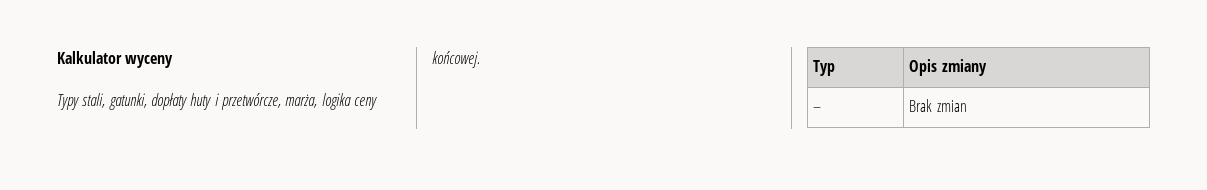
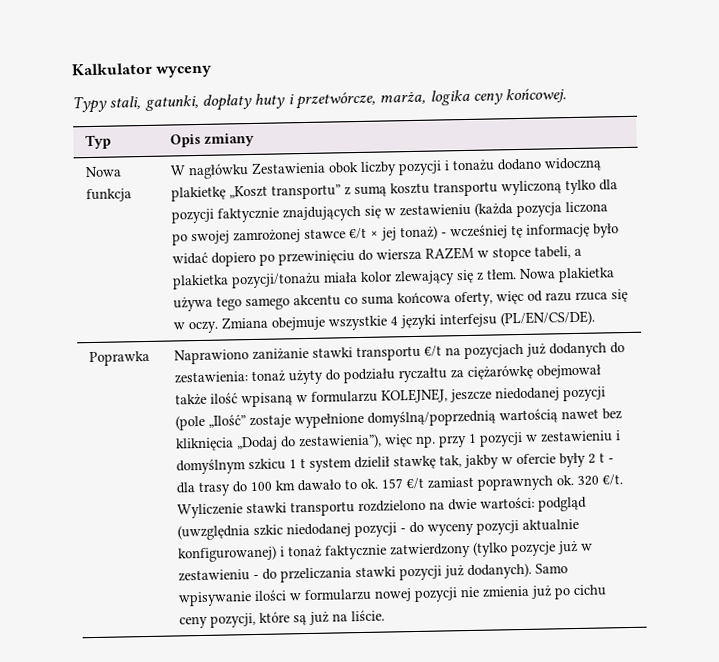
[813,107,822,112] [909,99,967,112] – | Brak zmian -> [85,166,123,178] [86,188,133,203] [170,157,603,180] [171,179,619,202] [171,201,609,224] [172,223,620,246] [172,246,583,267] [172,267,616,290] [173,288,629,312] [173,310,596,334] [89,350,151,367] [174,342,626,365] [174,364,602,385] [175,386,607,408] [175,408,623,431] [175,430,622,452] [176,452,615,475] [176,474,624,497] [177,496,588,519] [177,518,580,541] [178,540,594,563] [178,562,569,583] [178,584,607,607] [179,609,386,629] Nowa funkcja | W nagłówku Zestawienia obok liczby pozycji i tonażu dodano widoczną plakietkę „Koszt transportu” z sumą kosztu transportu wyliczoną tylko dla pozycji faktycznie znajdujących się w zestawieniu (każda pozycja liczona po swojej zamrożonej stawce €/t × jej tonaż) - wcześniej tę informację było widać dopiero po przewinięciu do wiersza RAZEM w stopce tabeli, a plakietka pozycji/tonażu miała kolor zlewający się z tłem. Nowa plakietka używa tego samego akcentu co suma końcowa oferty, więc od razu rzuca się w oczy. Zmiana obejmuje wszystkie 4 języki interfejsu (PL/EN/CS/DE). // Poprawka | Naprawiono zaniżanie stawki transportu €/t na pozycjach już dodanych do zestawienia: tonaż użyty do podziału ryczałtu za ciężarówkę obejmował także ilość wpisaną w formularzu KOLEJNEJ, jeszcze niedodanej pozycji (pole „Ilość” zostaje wypełnione domyślną/poprzednią wartością nawet bez kliknięcia „Dodaj do zestawienia”), więc np. przy 1 pozycji w zestawieniu i domyślnym szkicu 1 t system dzielił stawkę tak, jakby w ofercie były 2 t - dla trasy do 100 km dawało to ok. 157 €/t zamiast poprawnych ok. 320 €/t. Wyliczenie stawki transportu rozdzielono na dwie wartości: podgląd (uwzględnia szkic niedodanej pozycji - do wyceny pozycji aktualnie konfigurowanej) i tonaż faktycznie zatwierdzony (tylko pozycje już w zestawieniu - do przeliczania stawki pozycji już dodanych). Samo wpisywanie ilości w formularzu nowej pozycji nie zmienia już po cichu ceny pozycji, które są już na liście.

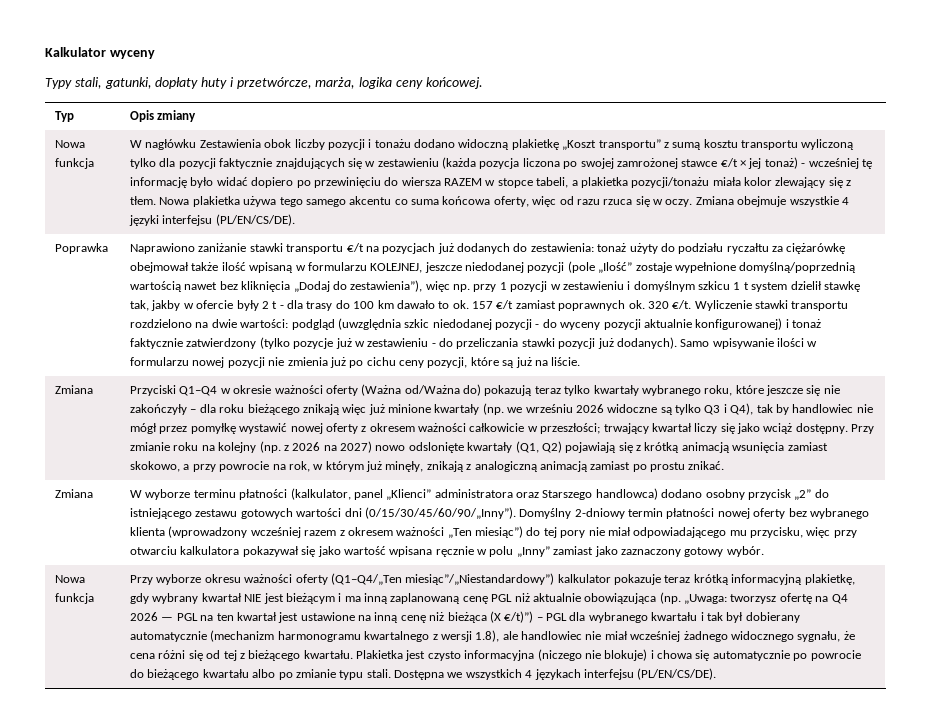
(386, 615) none -> [55,385,94,394] [130,384,840,396] [130,403,873,415] [130,423,875,434] [130,441,828,453] [130,461,725,472] [55,489,94,498] [130,488,829,500] [130,507,869,519] [130,526,857,538] [130,546,764,557] [55,575,86,583] [55,593,95,604] [130,573,855,585] [130,592,848,604] [130,611,800,623] [130,630,855,642] [130,649,861,661] [130,668,717,680] // Zmiana | Przyciski Q1–Q4 w okresie ważności oferty (Ważna od/Ważna do) pokazują teraz tylko kwartały wybranego roku, które jeszcze się nie zakończyły – dla roku bieżącego znikają więc już minione kwartały (np. we wrześniu 2026 widoczne są tylko Q3 i Q4), tak by handlowiec nie mógł przez pomyłkę wystawić nowej oferty z okresem ważności całkowicie w przeszłości; trwający kwartał liczy się jako wciąż dostępny. Przy zmianie roku na kolejny (np. z 2026 na 2027) nowo odslonięte kwartały (Q1, Q2) pojawiają się z krótką animacją wsunięcia zamiast skokowo, a przy powrocie na rok, w którym już minęły, znikają z analogiczną animacją zamiast po prostu znikać. // Zmiana | W wyborze terminu płatności (kalkulator, panel „Klienci” administratora oraz Starszego handlowca) dodano osobny przycisk „2” do istniejącego zestawu gotowych wartości dni (0/15/30/45/60/90/„Inny”). Domyślny 2-dniowy termin płatności nowej oferty bez wybranego klienta (wprowadzony wcześniej razem z okresem ważności „Ten miesiąc”) do tej pory nie miał odpowiadającego mu przycisku, więc przy otwarciu kalkulatora pokazywał się jako wartość wpisana ręcznie w polu „Inny” zamiast jako zaznaczony gotowy wybór. // Nowa funkcja | Przy wyborze okresu ważności oferty (Q1–Q4/„Ten miesiąc”/„Niestandardowy”) kalkulator pokazuje teraz krótką informacyjną plakietkę, gdy wybrany kwartał NIE jest bieżącym i ma inną zaplanowaną cenę PGL niż aktualnie obowiązująca (np. „Uwaga: tworzysz ofertę na Q4 2026 — PGL na ten kwartał jest ustawione na inną cenę niż bieżąca (X €/t)”) – PGL dla wybranego kwartału i tak był dobierany automatycznie (mechanizm harmonogramu kwartalnego z wersji 1.8), ale handlowiec nie miał wcześniej żadnego widocznego sygnału, że cena różni się od tej z bieżącego kwartału. Plakietka jest czysto informacyjna (niczego nie blokuje) i chowa się automatycznie po powrocie do bieżącego kwartału albo po zmianie typu stali. Dostępna we wszystkich 4 językach interfejsu (PL/EN/CS/DE).

